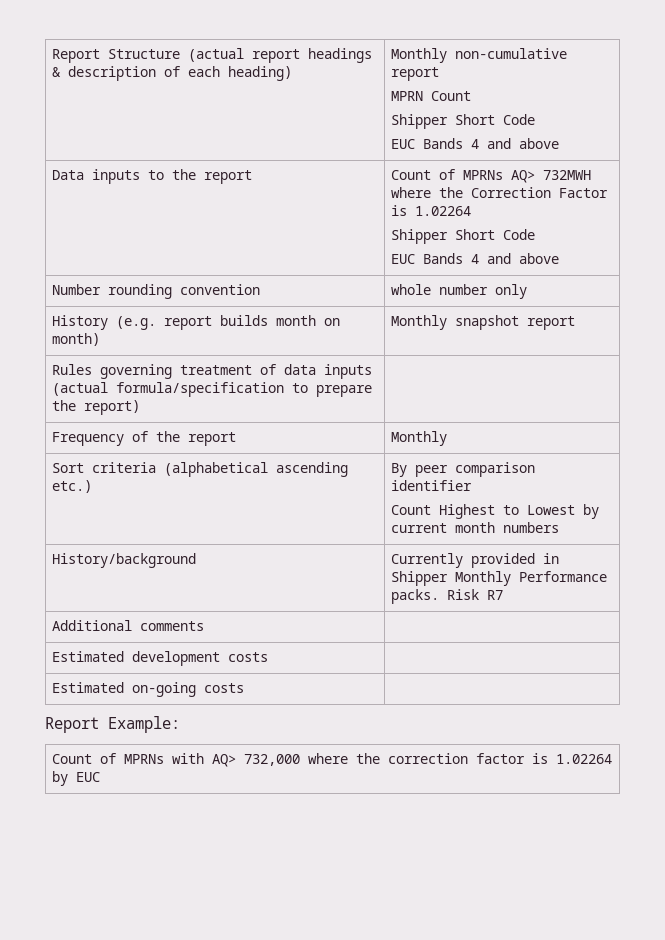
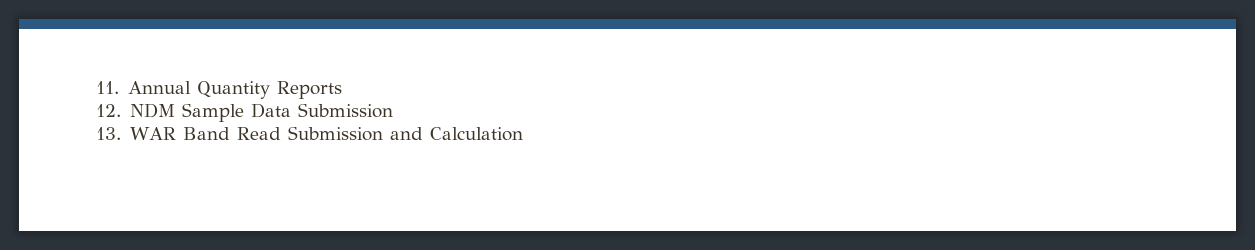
[51,48,372,63] [51,66,292,81] [390,48,567,63] [390,67,439,81] [390,91,471,101] [390,114,535,129] [390,138,559,149] [51,169,252,184] [390,169,591,183] [390,187,608,198] [390,205,471,216] [390,229,535,244] [390,253,559,264] [51,284,260,299] [390,284,527,299] [51,315,340,330] [51,333,100,346] [390,315,575,330] [51,364,372,379] [51,382,372,397] [51,400,140,415] [51,431,236,446] [390,431,447,446] [51,462,348,477] [51,480,92,493] [390,462,535,477] [390,480,472,491] [390,504,599,519] [390,522,559,533] [51,553,196,568] [390,553,559,568] [390,571,607,586] [390,589,503,604] [51,620,204,631] [51,651,268,666] [51,682,244,697] [45,716,180,733] [51,753,612,767] [51,771,100,786] Report Structure (actual report headings & description of each heading) | Monthly non-cumulative report // MPRN Count // Shipper Short Code // EUC Bands 4 and above // Data inputs to the report | Count of MPRNs AQ> 732MWH where the Correction Factor is 1.02264 // Shipper Short Code // EUC Bands 4 and above // Number rounding convention | whole number only // History (e.g. report builds month on month) | Monthly snapshot report // Rules governing treatment of data inputs (actual formula/specification to prepare the report) | // Frequency of the report | Monthly // Sort criteria (alphabetical ascending etc.) | By peer comparison identifier // Count Highest to Lowest by current month numbers // History/background | Currently provided in Shipper Monthly Performance packs. Risk R7 // Additional comments | // Estimated development costs | // Estimated on-going costs | // Report Example: // Count of MPRNs with AQ> 732,000 where the correction factor is 1.02264 by EUC -> [95,81,343,99] [95,103,394,122] [95,126,524,141] 11. Annual Quantity Reports // 12. NDM Sample Data Submission // 13. WAR Band Read Submission and Calculation

